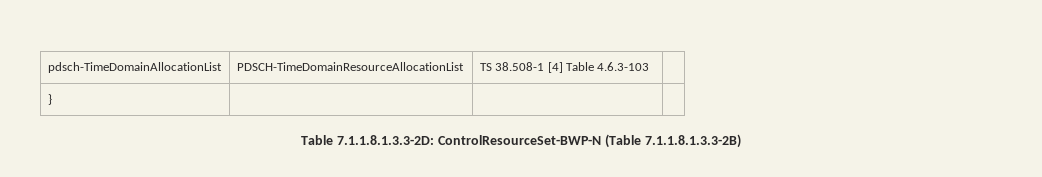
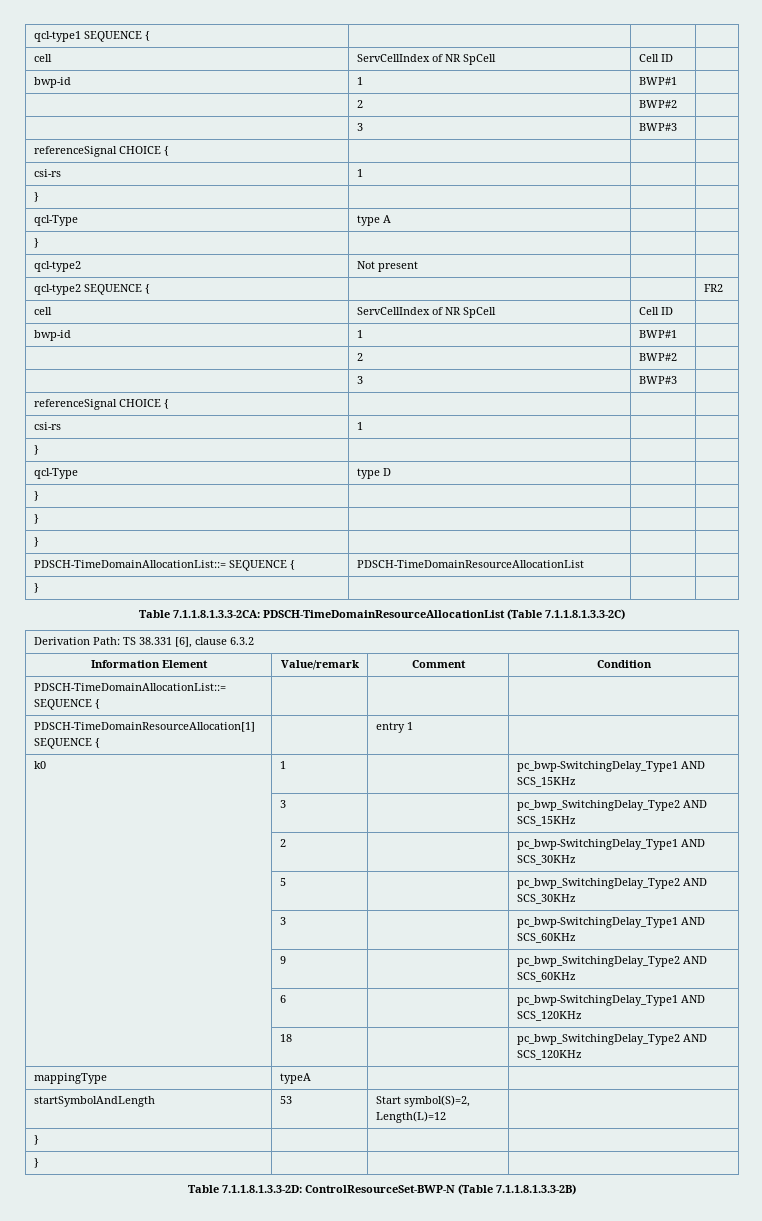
[47,62,222,73] [236,62,464,71] [479,62,650,73] pdsch-TimeDomainAllocationList | PDSCH-TimeDomainResourceAllocationList | TS 38.508-1 [4] Table 4.6.3-103 -> [33,31,150,42] [33,54,52,62] [356,54,496,65] [638,54,673,62] [33,77,71,88] [356,77,363,85] [638,77,677,85] [356,100,363,108] [638,100,677,108] [356,123,363,131] [638,123,677,131] [33,146,169,157] [33,169,61,177] [356,169,363,177] [33,192,39,202] [33,215,78,226] [356,215,391,226] [33,238,39,248] [33,261,81,272] [356,261,418,272] [33,284,150,295] [703,284,723,292] [33,307,52,315] [356,307,496,318] [638,307,673,315] [33,330,71,341] [356,330,363,338] [638,330,677,338] [356,353,363,361] [638,353,677,361] [356,376,363,384] [638,376,677,384] [33,399,169,410] [33,422,61,430] [356,422,363,430] [33,445,39,455] [33,468,78,479] [356,468,391,479] [33,491,39,501] [33,514,39,524] [33,537,39,547] [33,560,295,571] [356,560,584,568] [33,583,39,593] [139,609,625,620] [33,637,254,648] [90,660,208,668] [280,660,359,670] [411,660,466,668] [596,660,652,668] [33,683,226,691] [33,699,100,710] [33,722,255,732] [33,738,100,749] [375,722,413,733] [33,761,46,769] [279,761,286,769] [516,761,705,772] [516,777,576,787] [279,800,286,808] [516,800,707,811] [516,816,576,826] [279,839,286,847] [516,839,705,850] [516,855,576,865] [279,878,286,886] [516,878,707,889] [516,894,576,904] [279,917,286,925] [516,917,705,928] [516,933,576,943] [279,956,286,964] [516,956,707,967] [516,972,576,982] [279,995,286,1003] [516,995,705,1006] [516,1011,582,1021] [279,1034,292,1042] [516,1034,707,1045] [516,1050,582,1060] [33,1073,107,1084] [279,1073,311,1084] [33,1096,155,1107] [279,1096,292,1104] [375,1095,470,1107] [375,1111,446,1123] [33,1135,39,1145] qcl-type1 SEQUENCE { | | | // cell | ServCellIndex of NR SpCell | Cell ID | // bwp-id | 1 | BWP#1 | // | 2 | BWP#2 | // | 3 | BWP#3 | // referenceSignal CHOICE { | | | // csi-rs | 1 | | // } | | | // qcl-Type | type A | | // } | | | // qcl-type2 | Not present | | // qcl-type2 SEQUENCE { | | | FR2 // cell | ServCellIndex of NR SpCell | Cell ID | // bwp-id | 1 | BWP#1 | // | 2 | BWP#2 | // | 3 | BWP#3 | // referenceSignal CHOICE { | | | // csi-rs | 1 | | // } | | | // qcl-Type | type D | | // } | | | // } | | | // } | | | // PDSCH-TimeDomainAllocationList::= SEQUENCE { | PDSCH-TimeDomainResourceAllocationList | | // } | | | // Table 7.1.1.8.1.3.3-2CA: PDSCH-TimeDomainResourceAllocationList (Table 7.1.1.8.1.3.3-2C) // Derivation Path: TS 38.331 [6], clause 6.3.2 // Information Element | Value/remark | Comment | Condition // PDSCH-TimeDomainAllocationList::= SEQUENCE { | | | // PDSCH-TimeDomainResourceAllocation[1] SEQUENCE { | | entry 1 | // k0 | 1 | | pc_bwp-SwitchingDelay_Type1 AND SCS_15KHz // | 3 | | pc_bwp_SwitchingDelay_Type2 AND SCS_15KHz // | 2 | | pc_bwp-SwitchingDelay_Type1 AND SCS_30KHz // | 5 | | pc_bwp_SwitchingDelay_Type2 AND SCS_30KHz // | 3 | | pc_bwp-SwitchingDelay_Type1 AND SCS_60KHz // | 9 | | pc_bwp_SwitchingDelay_Type2 AND SCS_60KHz // | 6 | | pc_bwp-SwitchingDelay_Type1 AND SCS_120KHz // | 18 | | pc_bwp_SwitchingDelay_Type2 AND SCS_120KHz // mappingType | typeA | | // startSymbolAndLength | 53 | Start symbol(S)=2, Length(L)=12 | // } | |

